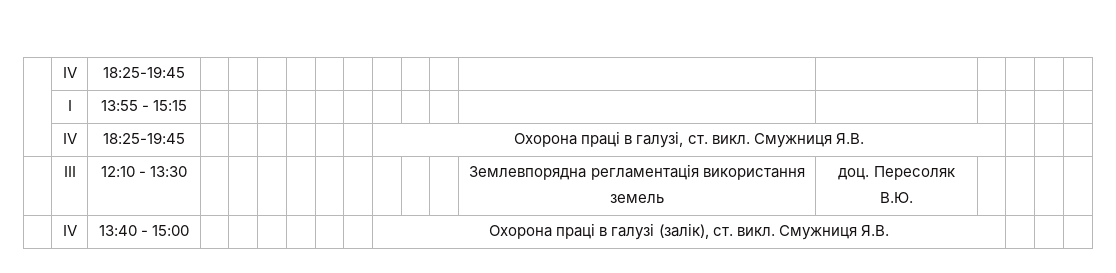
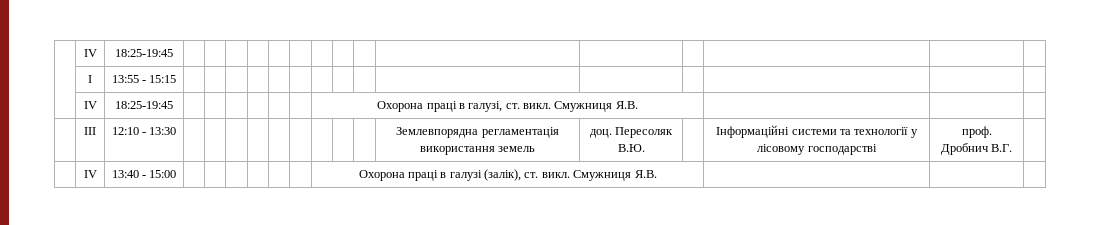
(913, 197) | -> [716,125,918,138] [757,144,877,155] [961,126,992,138] [940,143,1013,155] Інформаційні системи та технології у лісовому господарстві | проф. Дробнич В.Г.

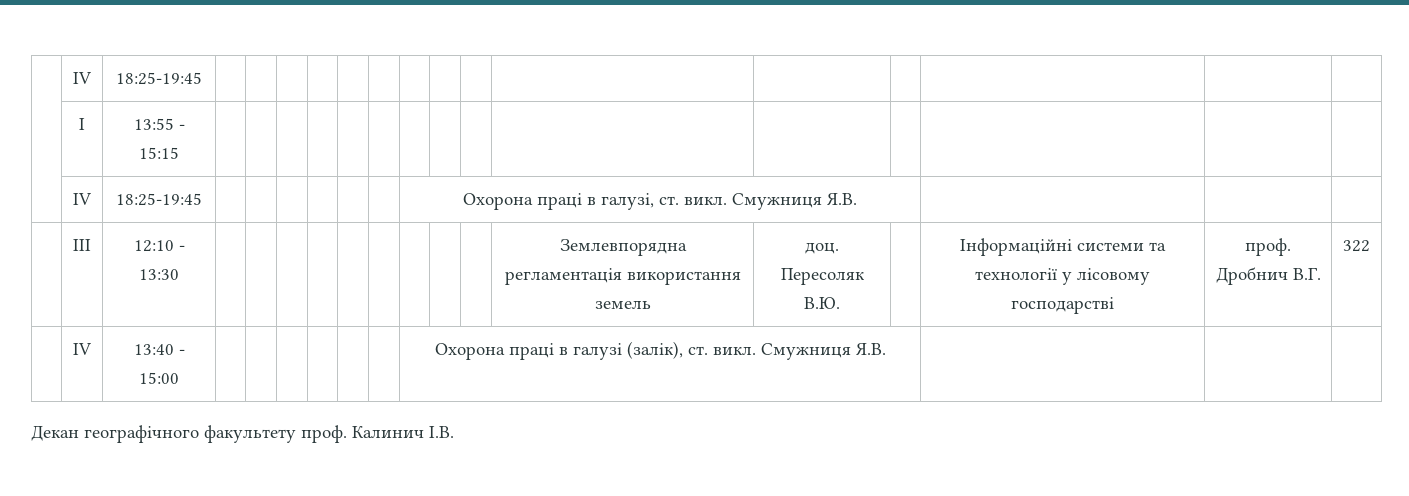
(1013, 148) none -> [1343,240,1370,252] 322
(657, 174) none -> [31,425,454,443] // Декан географічного факультету проф. Калинич І.В.

